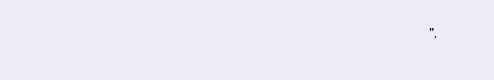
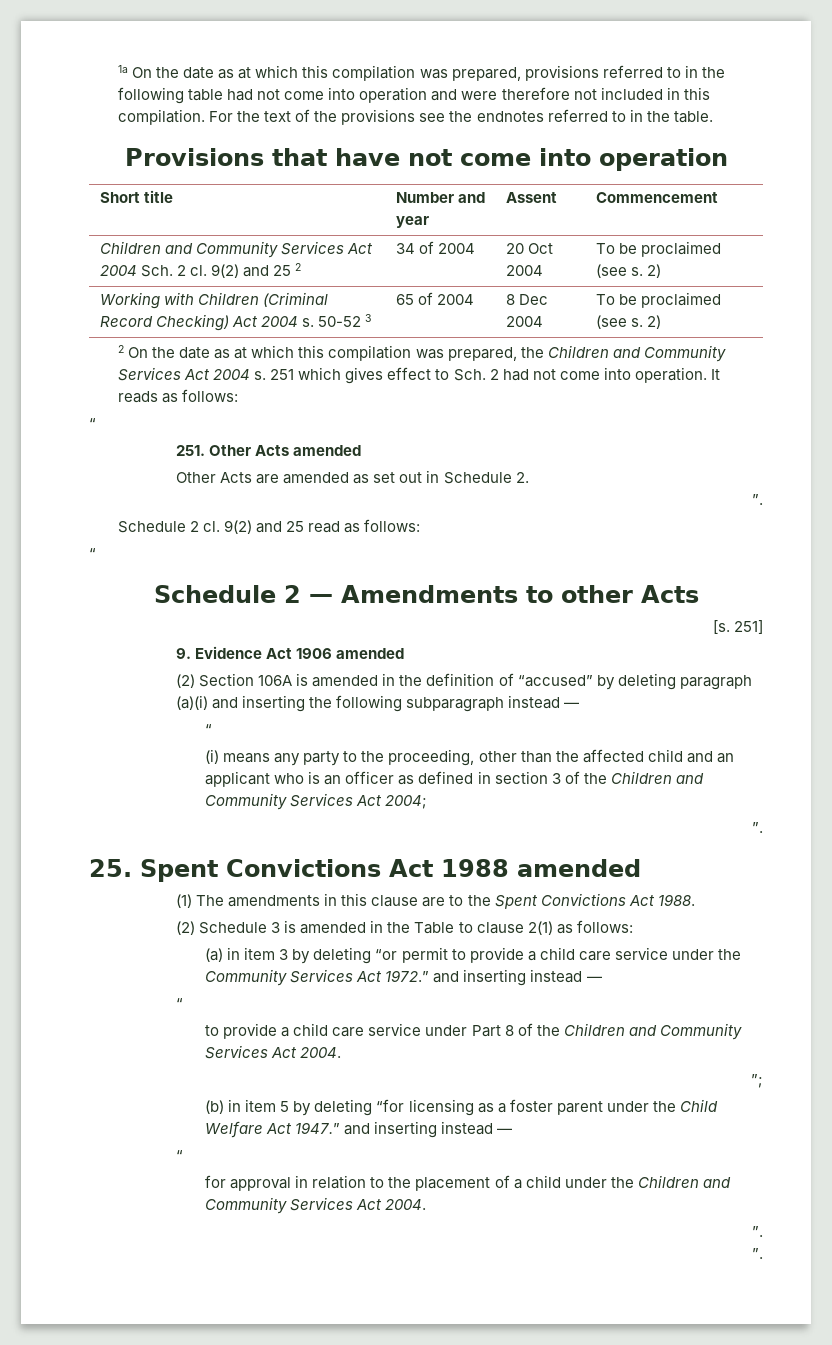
(429, 33) none -> [118,65,725,81] [118,87,710,104] [118,109,713,125] [124,148,728,171] [99,190,173,203] [395,192,485,203] [395,216,429,228] [505,192,557,203] [595,192,718,203] [99,241,374,258] [99,263,302,278] [395,241,476,254] [505,243,553,254] [505,265,543,276] [595,241,722,257] [595,264,662,278] [99,292,329,309] [99,314,372,331] [395,292,475,305] [505,294,548,305] [505,316,543,327] [595,292,722,308] [595,315,662,329] [118,345,726,362] [118,367,720,384] [118,389,239,403] [89,418,96,429] [176,445,362,456] [176,470,529,484] [752,494,763,505] [118,519,421,534] [89,548,96,559] [153,585,699,603] [712,620,763,634] [176,646,405,659] [176,673,752,690] [176,695,580,712] [205,724,213,735] [205,749,734,766] [205,771,704,787] [205,793,428,810] [752,822,763,833] [89,859,641,882] [176,893,695,909] [176,920,633,935] [205,947,741,964] [205,969,602,986] [176,998,184,1009] [205,1023,742,1040] [205,1045,342,1059] [751,1074,763,1088] [205,1099,718,1116] [205,1121,513,1138] [176,1150,184,1161] [205,1175,731,1191] [205,1197,427,1214] [752,1226,763,1237] 1a On the date as at which this compilation was prepared, provisions referred to in the following table had not come into operation and were therefore not included in this compilation. For the text of the provisions see the endnotes referred to in the table. // Provisions that have not come into operation // Short title | Number and year | Assent | Commencement // Children and Community Services Act 2004 Sch. 2 cl. 9(2) and 25 2 | 34 of 2004 | 20 Oct 2004 | To be proclaimed (see s. 2) // Working with Children (Criminal Record Checking) Act 2004 s. 50-52 3 | 65 of 2004 | 8 Dec 2004 | To be proclaimed (see s. 2) // 2 On the date as at which this compilation was prepared, the Children and Community Services Act 2004 s. 251 which gives effect to Sch. 2 had not come into operation. It reads as follows: // “ // 251. Other Acts amended // Other Acts are amended as set out in Schedule 2. // ”. // Schedule 2 cl. 9(2) and 25 read as follows: // “ // Schedule 2 — Amendments to other Acts // [s. 251] // 9. Evidence Act 1906 amended // (2) Section 106A is amended in the definition of “accused” by deleting paragraph (a)(i) and inserting the following subparagraph instead — // “ // (i) means any party to the proceeding, other than the affected child and an applicant who is an officer as defined in section 3 of the Children and Community Services Act 2004; // ”. // 25. Spent Convictions Act 1988 amended // (1) The amendments in this clause are to the Spent Convictions Act 1988. // (2) Schedule 3 is amended in the Table to clause 2(1) as follows: // (a) in item 3 by deleting “or permit to provide a child care service under the Community Services Act 1972.” and inserting instead — // “ // to provide a child care service under Part 8 of the Children and Community Services Act 2004. // ”; // (b) in item 5 by deleting “for licensing as a foster parent under the Child Welfare Act 1947.” and inserting instead — // “ // for approval in relation to the placement of a child under the Children and Community Services Act 2004. // ”. //

